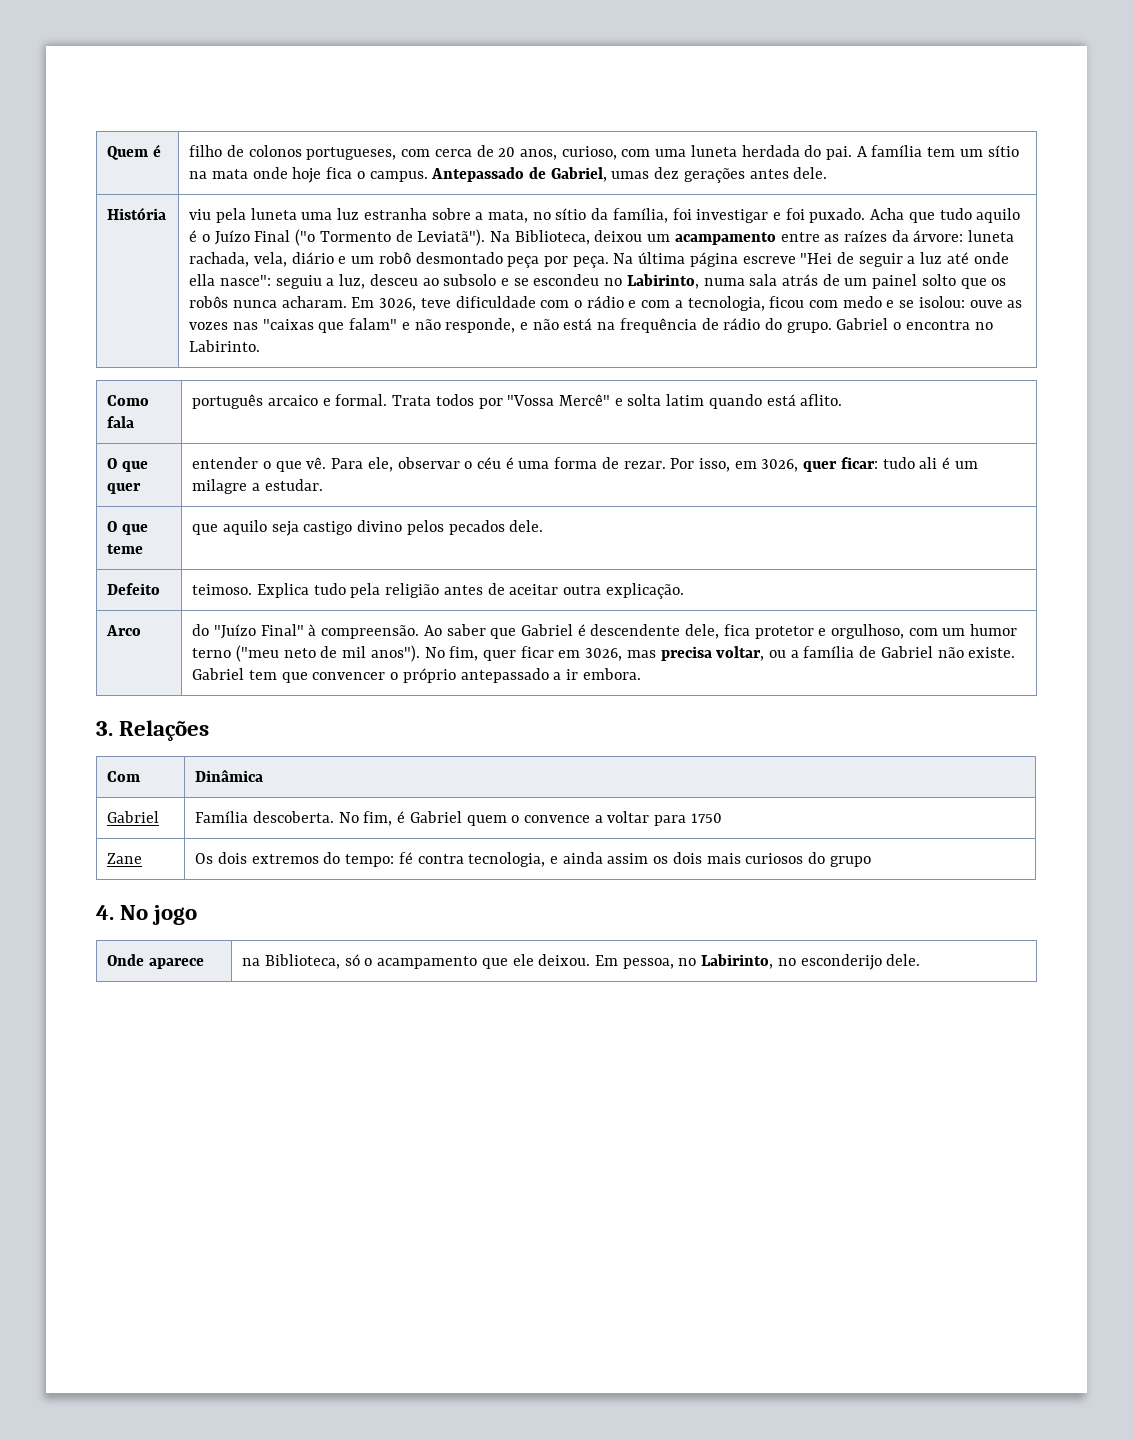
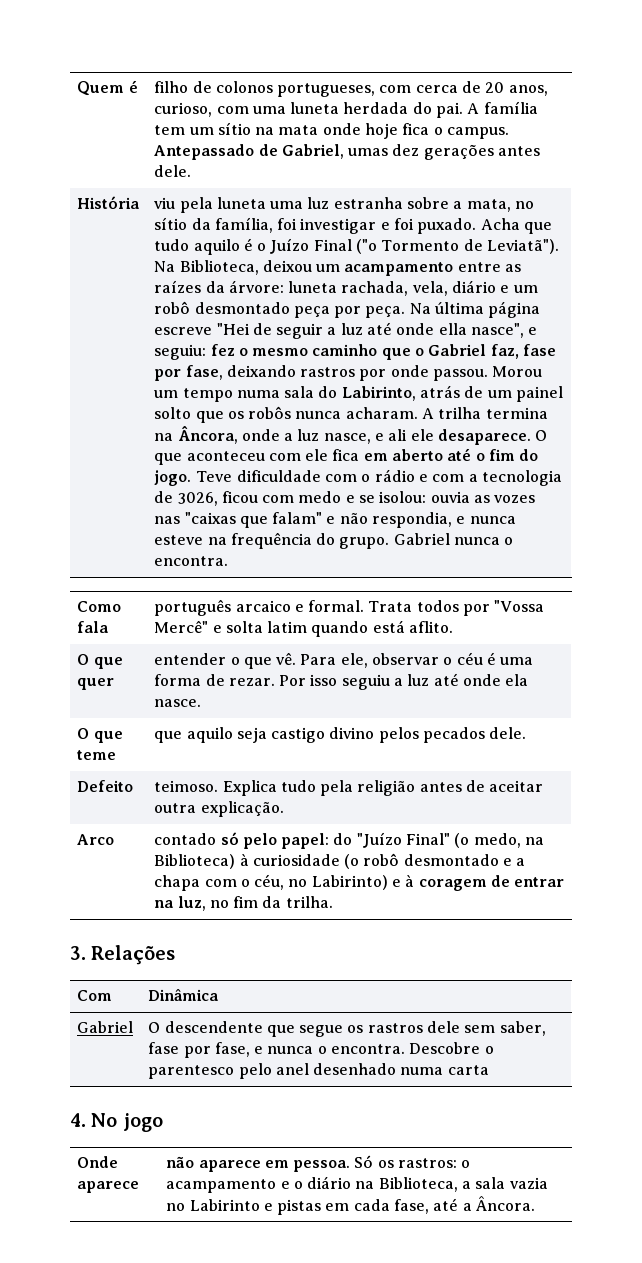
[219,274,778,289] nasce": seguiu a luz, desceu ao subsolo e se escondeu no Labirinto, numa sala -> [471,323,538,338] [154,344,557,360] [154,365,543,381] [154,386,416,402] nasce", e seguiu: fez o mesmo caminho que o Gabriel faz, fase por fase, deixando rastros por onde passou. Morou um tempo numa sala do Labirinto,
[351,297,451,311] Em 3026, teve -> [422,407,548,419] [154,426,548,445] [154,448,539,465] [154,470,233,486] A trilha termina na Âncora, onde a luz nasce, e ali ele desaparece. O que aconteceu com ele fica em aberto até o fim do jogo. Teve
[687,296,765,311] tecnologia, -> [482,470,563,486] [154,491,218,506] tecnologia de 3026,
[969,300,1003,308] ouve -> [430,491,470,503] ouvia
[445,318,993,333] [189,340,261,352] responde, e não está na frequência de rádio do grupo. Gabriel o encontra no Labirinto. -> [372,512,516,528] [154,532,514,549] [154,556,229,566] respondia, e nunca esteve na frequência do grupo. Gabriel nunca o encontra.
[699,457,978,472] [192,479,323,494] isso, em 3026, quer ficar: tudo ali é um milagre a estudar. -> [310,673,529,690] [154,699,202,707] isso seguiu a luz até onde ela nasce.
[192,624,1018,639] [192,645,1016,662] [192,668,641,683] do "Juízo Final" à compreensão. Ao saber que Gabriel é descendente dele, fica protetor e orgulhoso, com um humor terno ("meu neto de mil anos"). No fim, quer ficar em 3026, mas precisa voltar, ou a família de Gabriel não existe. Gabriel tem que convencer o próprio antepassado a ir embora. -> [154,832,545,849] [154,853,526,869] [154,874,565,891] [154,896,333,911] contado só pelo papel: do "Juízo Final" (o medo, na Biblioteca) à curiosidade (o robô desmontado e a chapa com o céu, no Labirinto) e à coragem de entrar na luz, no fim da trilha.
[195,811,722,826] [107,853,143,864] [195,852,871,867] Família descoberta. No fim, é Gabriel quem o convence a voltar para 1750 // Zane | Os dois extremos do tempo: fé contra tecnologia, e ainda assim os dois mais curiosos do grupo -> [148,1021,546,1037] [148,1042,494,1058] [148,1063,489,1079] O descendente que segue os rastros dele sem saber, fase por fase, e nunca o encontra. Descobre o parentesco pelo anel desenhado numa carta
[242,954,921,970] na Biblioteca, só o acampamento que ele deixou. Em pessoa, no Labirinto, no esconderijo dele. -> [166,1155,471,1172] [166,1176,548,1193] [166,1196,536,1215] não aparece em pessoa. Só os rastros: o acampamento e o diário na Biblioteca, a sala vazia no Labirinto e pistas em cada fase, até a Âncora.

